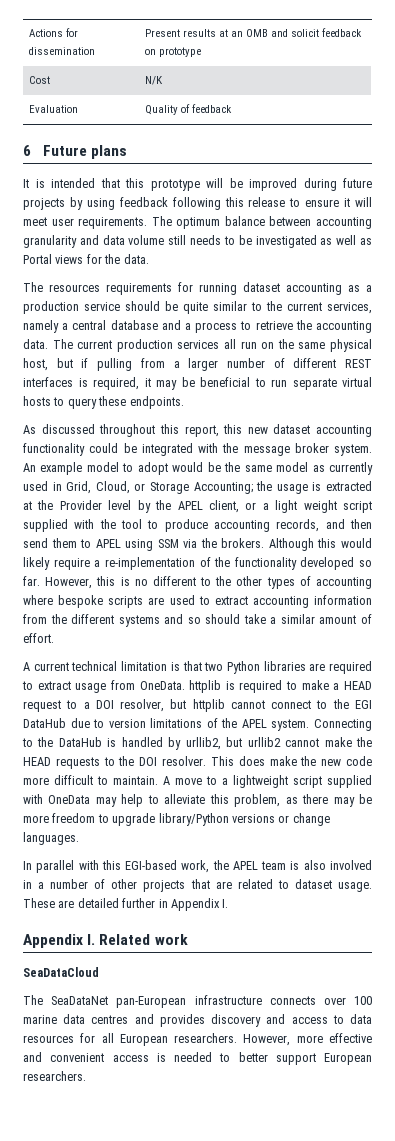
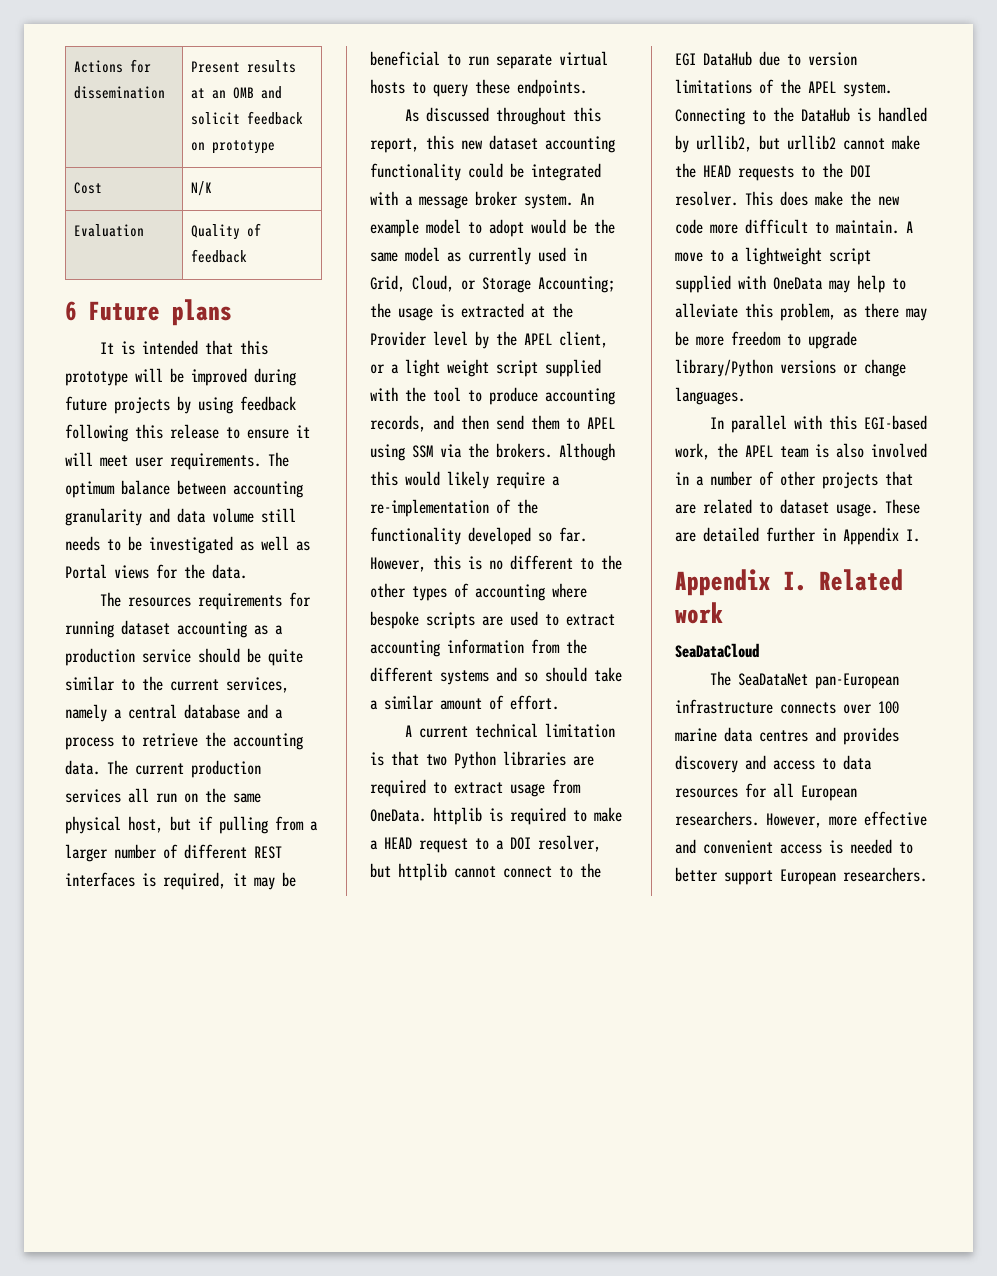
[222,443,239,453] the -> [405,196,413,206] a

